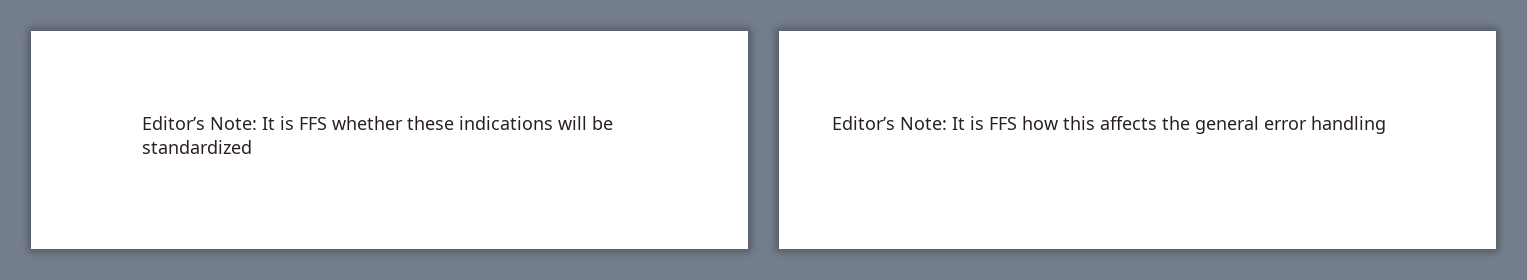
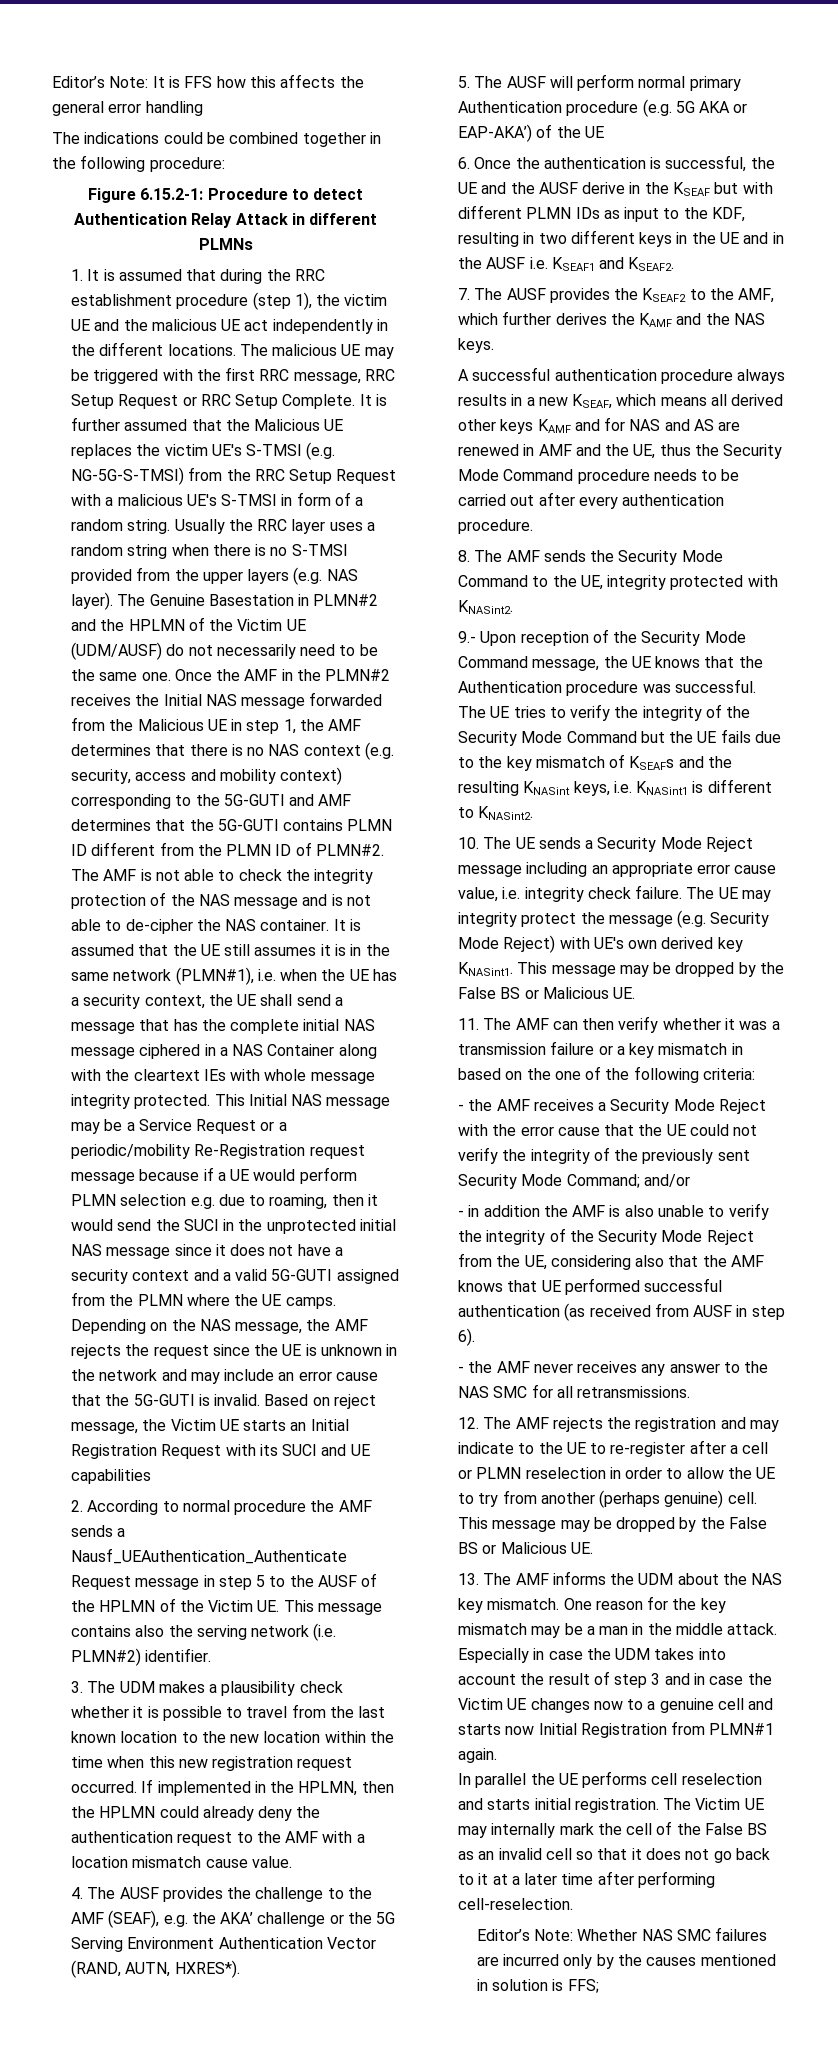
[141,116,613,130] [141,140,252,154] [832,116,1017,130] Editor’s Note: It is FFS whether these indications will be standardized // Editor’s Note: It is FFS -> [52,76,213,88] Editor’s Note: It is FFS
(1386, 125) none -> [52,132,381,147] [52,155,225,172] [87,188,364,203] [73,213,378,228] [198,238,253,250] [70,269,326,284] [70,292,388,310] [70,319,389,334] [70,342,394,359] [70,367,396,384] [70,394,388,409] [70,417,344,431] [70,442,336,460] [70,467,397,485] [70,492,364,506] [70,519,376,534] [70,544,348,559] [70,567,358,585] [70,592,379,610] [70,617,306,631] [70,642,378,660] [70,669,391,681] [70,692,383,709] [70,717,362,734] [70,742,395,760] [70,767,343,785] [70,794,352,809] [70,819,393,831] [70,842,385,856] [70,869,374,884] [70,892,372,909] [70,919,362,934] [70,944,390,956] [70,967,398,985] [70,994,344,1009] [70,1019,375,1034] [70,1044,377,1059] [70,1069,375,1084] [70,1094,391,1109] [70,1119,287,1134] [70,1144,365,1159] [70,1167,357,1184] [70,1194,379,1209] [70,1219,397,1234] [70,1244,344,1259] [70,1269,399,1284] [70,1292,336,1309] [70,1319,368,1334] [70,1344,398,1359] [70,1369,379,1384] [70,1394,377,1409] [70,1419,349,1434] [70,1444,370,1459] [70,1469,151,1484] [70,1500,372,1515] [70,1525,126,1537] [70,1548,347,1564] [70,1573,378,1590] [70,1598,383,1615] [70,1623,337,1641] [70,1648,212,1666] [70,1681,343,1696] [70,1704,386,1721] [70,1731,395,1743] [70,1756,353,1771] [70,1779,394,1796] [70,1806,321,1821] [70,1831,365,1846] [70,1856,292,1868] [70,1887,373,1902] [70,1910,396,1928] [70,1937,376,1952] [70,1960,240,1978] [457,74,741,91] [457,99,748,117] [457,124,604,142] [457,155,775,172] [457,182,773,196] [457,205,746,222] [457,230,784,247] [457,257,675,271] [457,288,775,303] [457,311,766,327] [457,338,494,353] [457,367,786,384] [457,394,784,409] [457,417,741,434] [457,444,783,459] [457,469,740,484] [457,492,725,509] [457,519,533,534] [457,550,723,565] [457,575,778,590] [457,600,513,614] [457,629,746,646] [457,656,763,671] [457,679,756,696] [457,704,751,721] [457,729,782,746] [457,754,733,771] [457,779,772,796] [457,806,534,820] [457,837,754,852] [457,862,777,877] [457,885,772,902] [457,910,770,928] [457,935,743,953] [457,962,785,977] [457,987,636,999] [457,1016,780,1033] [457,1041,743,1058] [457,1066,756,1083] [457,1099,767,1114] [457,1124,758,1136] [457,1147,750,1164] [457,1174,690,1189] [457,1203,769,1220] [457,1228,754,1245] [457,1253,765,1270] [457,1278,723,1295] [457,1303,785,1321] [457,1328,475,1346] [457,1361,769,1376] [457,1384,691,1398] [457,1417,780,1432] [457,1440,769,1457] [457,1467,776,1479] [457,1490,757,1508] [457,1517,768,1532] [457,1542,593,1554] [457,1571,783,1585] [457,1596,726,1613] [457,1623,778,1638] [457,1648,726,1663] [457,1671,772,1688] [457,1698,774,1713] [457,1721,775,1738] [457,1748,497,1763] [457,1771,762,1788] [457,1798,764,1813] [457,1821,768,1838] [457,1848,771,1863] [457,1871,716,1888] [457,1898,573,1910] [476,1927,768,1941] [476,1954,776,1969] [476,1979,599,1993] // The indications could be combined together in the following procedure: // Figure 6.15.2-1: Procedure to detect Authentication Relay Attack in different PLMNs // 1. It is assumed that during the RRC establishment procedure (step 1), the victim UE and the malicious UE act independently in the different locations. The malicious UE may be triggered with the first RRC message, RRC Setup Request or RRC Setup Complete. It is further assumed that the Malicious UE replaces the victim UE's S-TMSI (e.g. NG-5G-S-TMSI) from the RRC Setup Request with a malicious UE's S-TMSI in form of a random string. Usually the RRC layer uses a random string when there is no S-TMSI provided from the upper layers (e.g. NAS layer). The Genuine Basestation in PLMN#2 and the HPLMN of the Victim UE (UDM/AUSF) do not necessarily need to be the same one. Once the AMF in the PLMN#2 receives the Initial NAS message forwarded from the Malicious UE in step 1, the AMF determines that there is no NAS context (e.g. security, access and mobility context) corresponding to the 5G-GUTI and AMF determines that the 5G-GUTI contains PLMN ID different from the PLMN ID of PLMN#2. The AMF is not able to check the integrity protection of the NAS message and is not able to de-cipher the NAS container. It is assumed that the UE still assumes it is in the same network (PLMN#1), i.e. when the UE has a security context, the UE shall send a message that has the complete initial NAS message ciphered in a NAS Container along with the cleartext IEs with whole message integrity protected. This Initial NAS message may be a Service Request or a periodic/mobility Re-Registration request message because if a UE would perform PLMN selection e.g. due to roaming, then it would send the SUCI in the unprotected initial NAS message since it does not have a security context and a valid 5G-GUTI assigned from the PLMN where the UE camps. Depending on the NAS message, the AMF rejects the request since the UE is unknown in the network and may include an error cause that the 5G-GUTI is invalid. Based on reject message, the Victim UE starts an Initial Registration Request with its SUCI and UE capabilities // 2. According to normal procedure the AMF sends a Nausf_UEAuthentication_Authenticate Request message in step 5 to the AUSF of the HPLMN of the Victim UE. This message contains also the serving network (i.e. PLMN#2) identifier. // 3. The UDM makes a plausibility check whether it is possible to travel from the last known location to the new location within the time when this new registration request occurred. If implemented in the HPLMN, then the HPLMN could already deny the authentication request to the AMF with a location mismatch cause value. // 4. The AUSF provides the challenge to the AMF (SEAF), e.g. the AKA’ challenge or the 5G Serving Environment Authentication Vector (RAND, AUTN, HXRES*). // 5. The AUSF will perform normal primary Authentication procedure (e.g. 5G AKA or EAP-AKA’) of the UE // 6. Once the authentication is successful, the UE and the AUSF derive in the KSEAF but with different PLMN IDs as input to the KDF, resulting in two different keys in the UE and in the AUSF i.e. KSEAF1 and KSEAF2. // 7. The AUSF provides the KSEAF2 to the AMF, which further derives the KAMF and the NAS keys. // A successful authentication procedure always results in a new KSEAF, which means all derived other keys KAMF and for NAS and AS are renewed in AMF and the UE, thus the Security Mode Command procedure needs to be carried out after every authentication procedure. // 8. The AMF sends the Security Mode Command to the UE, integrity protected with KNASint2. // 9.- Upon reception of the Security Mode Command message, the UE knows that the Authentication procedure was successful. The UE tries to verify the integrity of the Security Mode Command but the UE fails due to the key mismatch of KSEAFs and the resulting KNASint keys, i.e. KNASint1 is different to KNASint2. // 10. The UE sends a Security Mode Reject message including an appropriate error cause value, i.e. integrity check failure. The UE may integrity protect the message (e.g. Security Mode Reject) with UE's own derived key KNASint1. This message may be dropped by the False BS or Malicious UE. // 11. The AMF can then verify whether it was a transmission failure or a key mismatch in based on the one of the following criteria: // - the AMF receives a Security Mode Reject with the error cause that the UE could not verify the integrity of the previously sent Security Mode Command; and/or // - in addition the AMF is also unable to verify the integrity of the Security Mode Reject from the UE, considering also that the AMF knows that UE performed successful authentication (as received from AUSF in step 6). // - the AMF never receives any answer to the NAS SMC for all retransmissions. // 12. The AMF rejects the registration and may indicate to the UE to re-register after a cell or PLMN reselection in order to allow the UE to try from another (perhaps genuine) cell. This message may be dropped by the False BS or Malicious UE. // 13. The AMF informs the UDM about the NAS key mismatch. One reason for the key mismatch may be a man in the middle attack. Especially in case the UDM takes into account the result of step 3 and in case the Victim UE changes now to a genuine cell and starts now Initial Registration from PLMN#1 again. // In parallel the UE performs cell reselection and starts initial registration. The Victim UE may internally mark the cell of the False BS as an invalid cell so that it does not go back to it at a later time after performing cell-reselection. // Editor’s Note: Whether NAS SMC failures are incurred only by the causes mentioned in solution is FFS;

